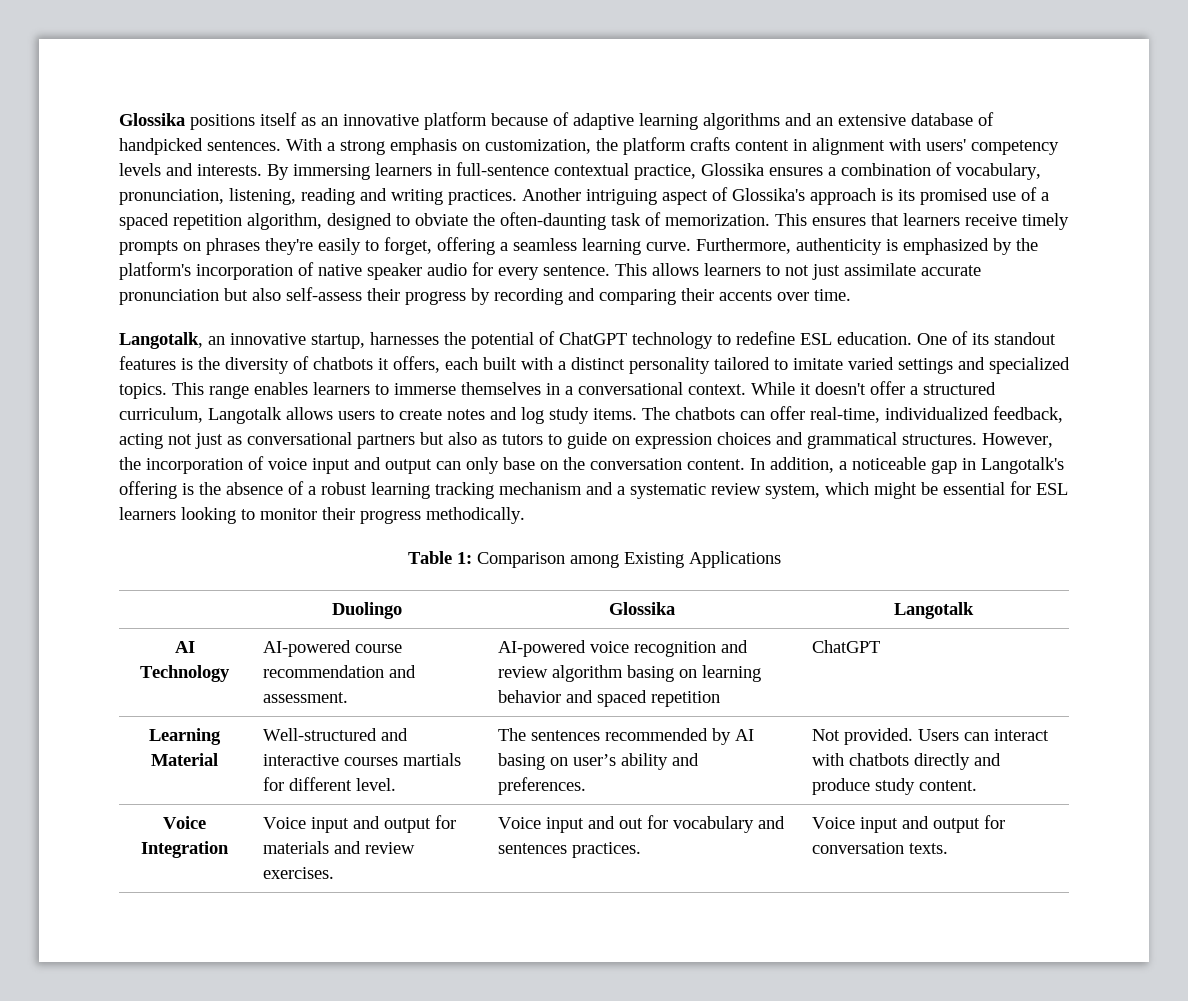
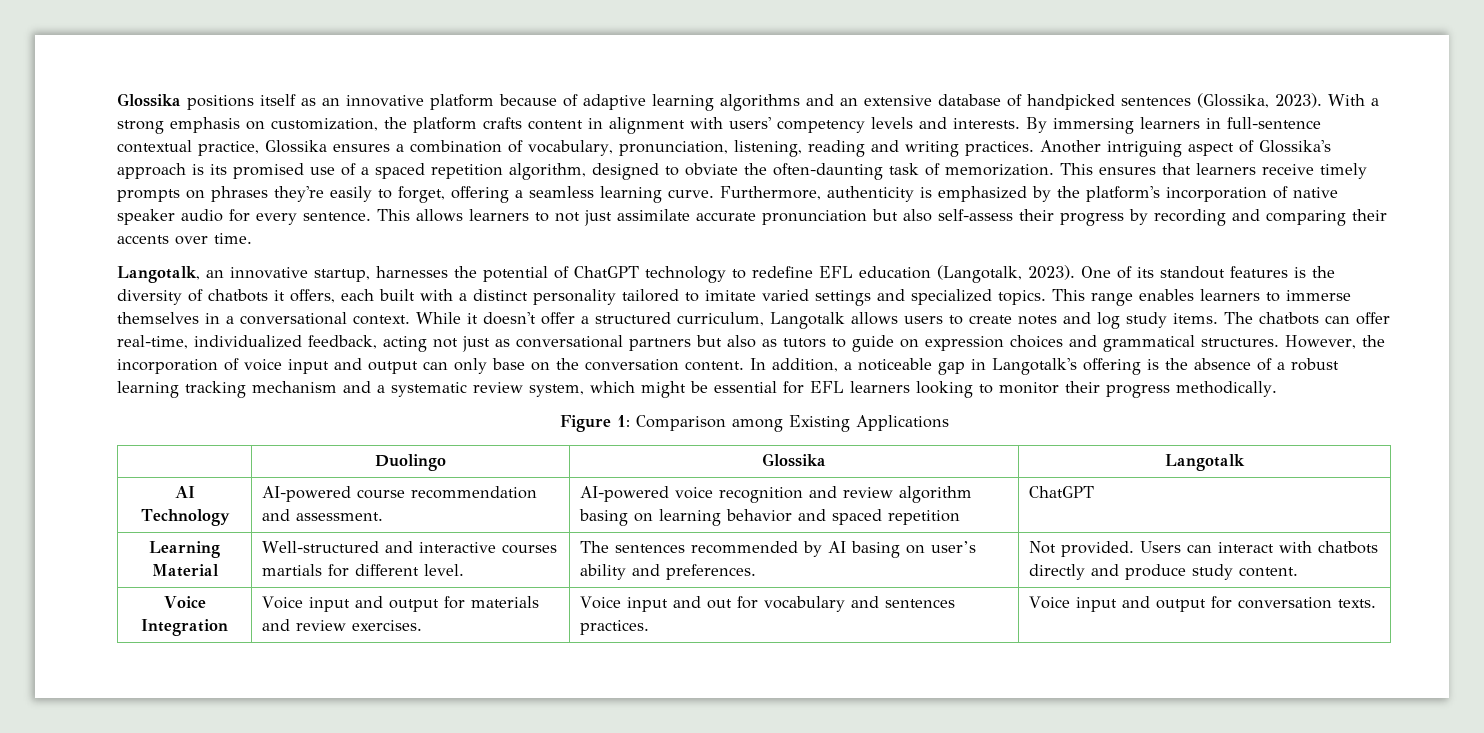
[207,140,281,151] sentences. -> [1121,93,1322,108] sentences (Glossika, 2023).
[800,332,912,345] ESL education. -> [819,265,1075,283] EFL education (Langotalk, 2023).
[1036,483,1068,495] ESL -> [810,381,844,393] EFL
[407,551,452,564] Table -> [559,415,611,432] Figure

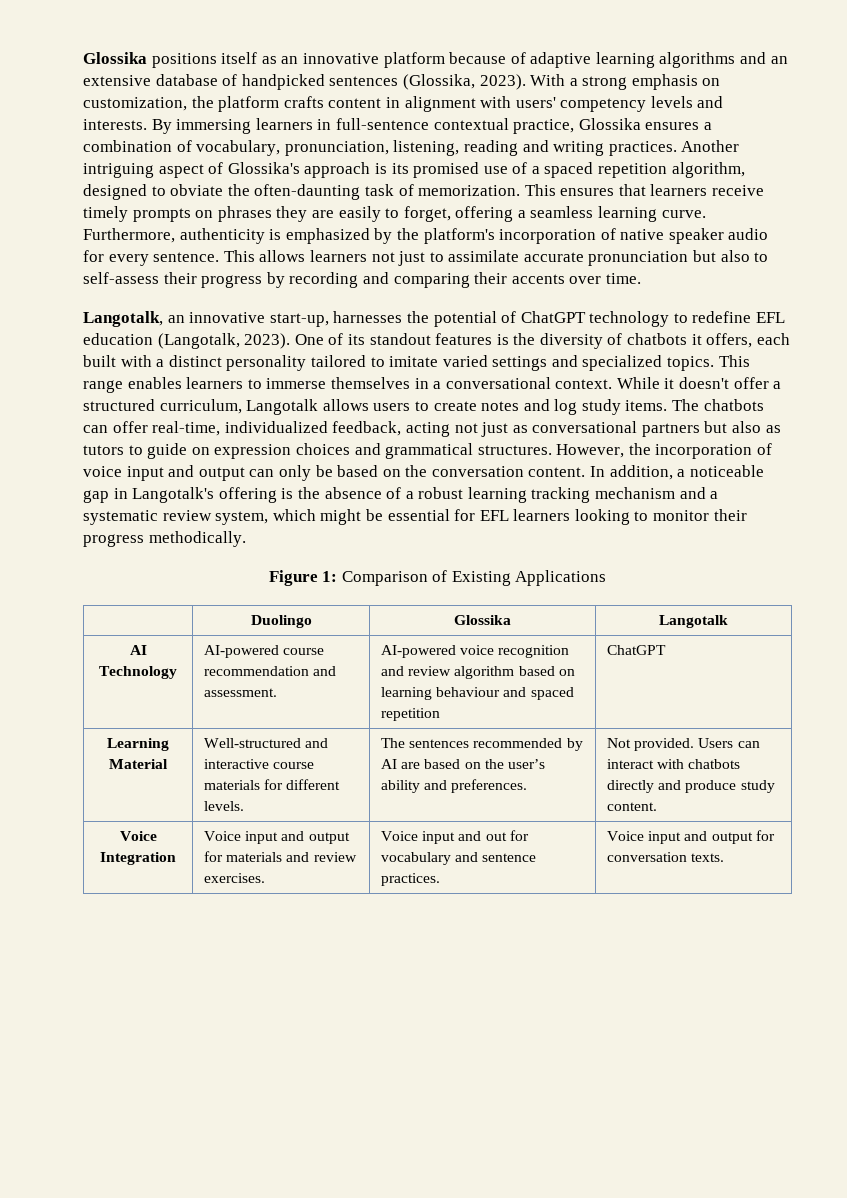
[274,186,324,202] they're -> [276,206,334,222] they are
[535,210,612,226] to not just -> [371,251,444,266] not just to
(932, 215) none -> [754,252,769,262] to
[314,269,370,282] startup, -> [269,313,329,327] start-up,
[492,358,525,370] base -> [315,465,379,477] be based
[731,419,783,432] among -> [432,570,448,582] of
[578,509,628,526] basing -> [518,666,555,676] based
[725,509,792,522] behavior -> [436,687,501,697] behaviour
[501,544,557,554] [261,564,322,576] courses martials -> [273,762,315,769] [203,780,260,790] course materials
[423,564,464,576] level. -> [203,801,244,811] levels.
[850,541,925,558] basing on -> [401,759,504,769] are based on the
[884,599,955,608] sentences -> [482,853,537,862] sentence

